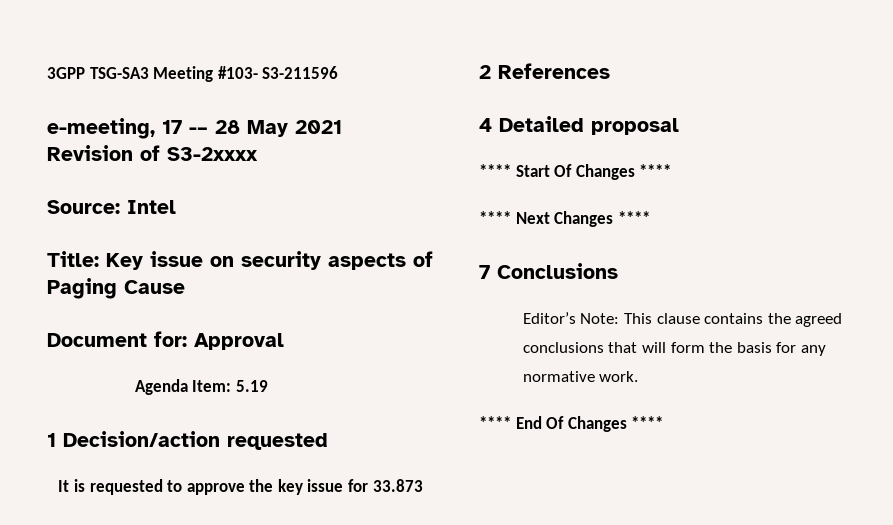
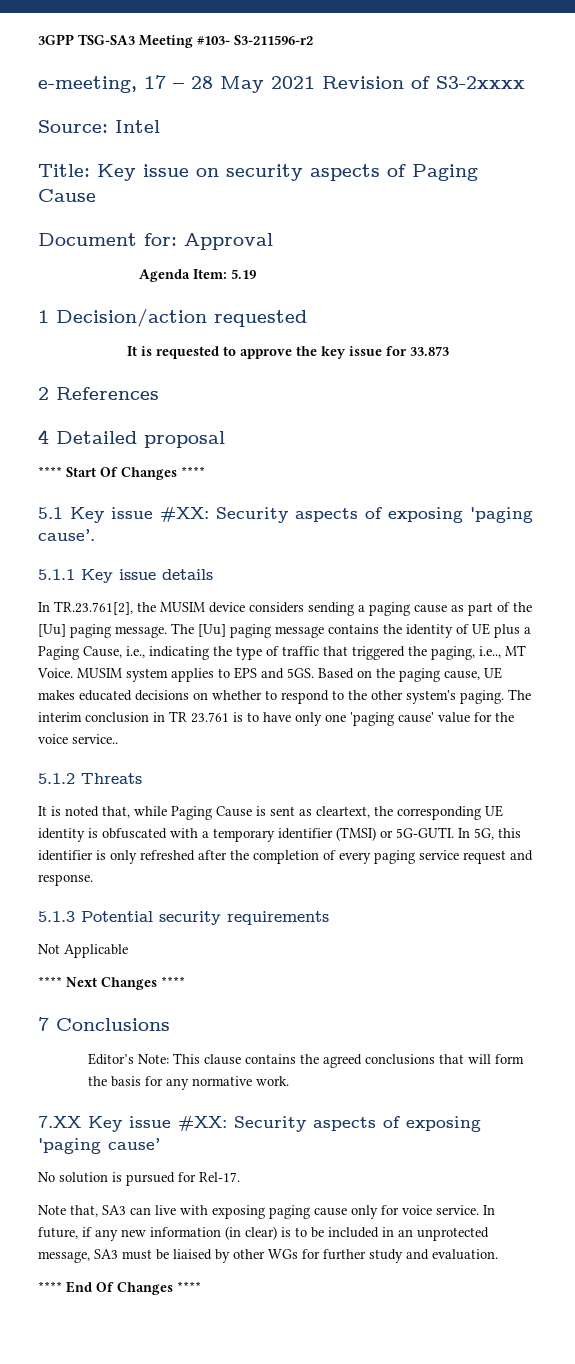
[262,66,339,79] S3-211596 -> [234,35,313,45] S3-211596-r2
[189,127,208,134] -– -> [173,83,184,89] –
(672, 170) none -> [38,506,533,523] [38,529,95,541] [38,569,213,583] [38,601,532,616] [38,623,531,638] [38,645,526,660] [37,667,502,682] [38,689,531,704] [38,711,514,726] [38,734,118,744] [38,773,142,784] [38,805,503,820] [38,827,521,842] [38,850,533,864] [38,874,93,886] [38,911,329,925] [38,944,128,958] // 5.1 Key issue #XX: Security aspects of exposing 'paging cause’. // 5.1.1 Key issue details // In TR.23.761[2], the MUSIM device considers sending a paging cause as part of the [Uu] paging message. The [Uu] paging message contains the identity of UE plus a Paging Cause, i.e., indicating the type of traffic that triggered the paging, i.e.., MT Voice. MUSIM system applies to EPS and 5GS. Based on the paging cause, UE makes educated decisions on whether to respond to the other system's paging. The interim conclusion in TR 23.761 is to have only one 'paging cause' value for the voice service.. // 5.1.2 Threats // It is noted that, while Paging Cause is sent as cleartext, the corresponding UE identity is obfuscated with a temporary identifier (TMSI) or 5G-GUTI. In 5G, this identifier is only refreshed after the completion of every paging service request and response. // 5.1.3 Potential security requirements // Not Applicable
(639, 376) none -> [38,1115,481,1132] [38,1138,160,1154] [38,1172,240,1186] [38,1205,495,1219] [38,1226,489,1241] [38,1249,498,1263] // 7.XX Key issue #XX: Security aspects of exposing 'paging cause’ // No solution is pursued for Rel-17. // Note that, SA3 can live with exposing paging cause only for voice service. In future, if any new information (in clear) is to be included in an unprotected message, SA3 must be liaised by other WGs for further study and evaluation.

